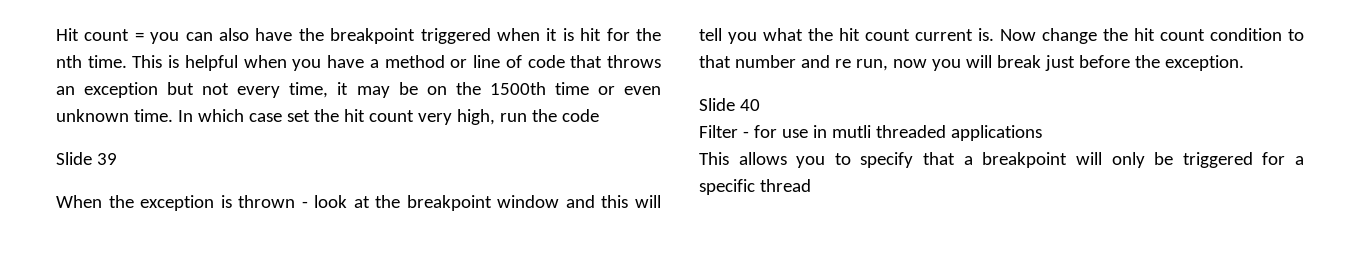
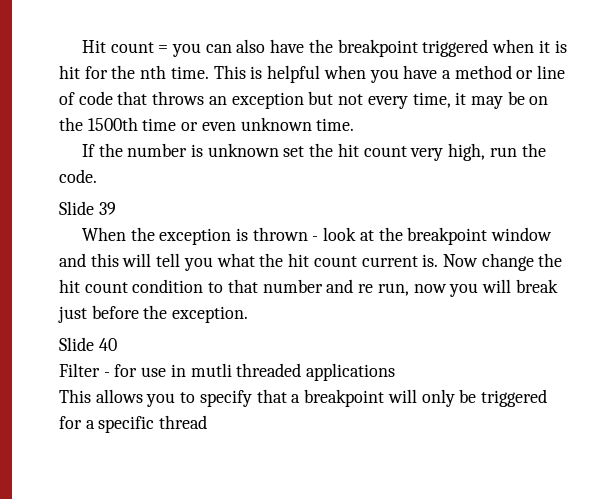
[177,109,282,122] In which case -> [81,143,279,157] // If the number is unknown
[561,109,599,122] code -> [59,169,97,183] code.

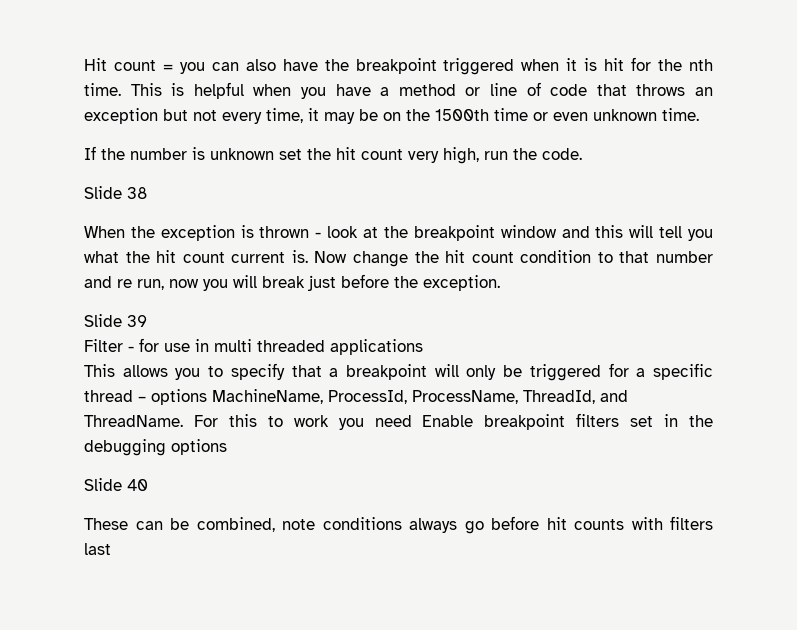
[98,202,116,215] 39 -> [127,187,147,199] 38
[98,338,117,351] 40 -> [127,315,147,327] 39
[190,363,232,377] mutli -> [214,339,252,352] multi
(208, 422) none -> [138,389,628,405] [84,413,713,430] [84,439,227,456] [84,478,148,491] [84,516,713,534] [84,543,111,555] – options MachineName, ProcessId, ProcessName, ThreadId, and ThreadName. For this to work you need Enable breakpoint filters set in the debugging options // Slide 40 // These can be combined, note conditions always go before hit counts with filters last

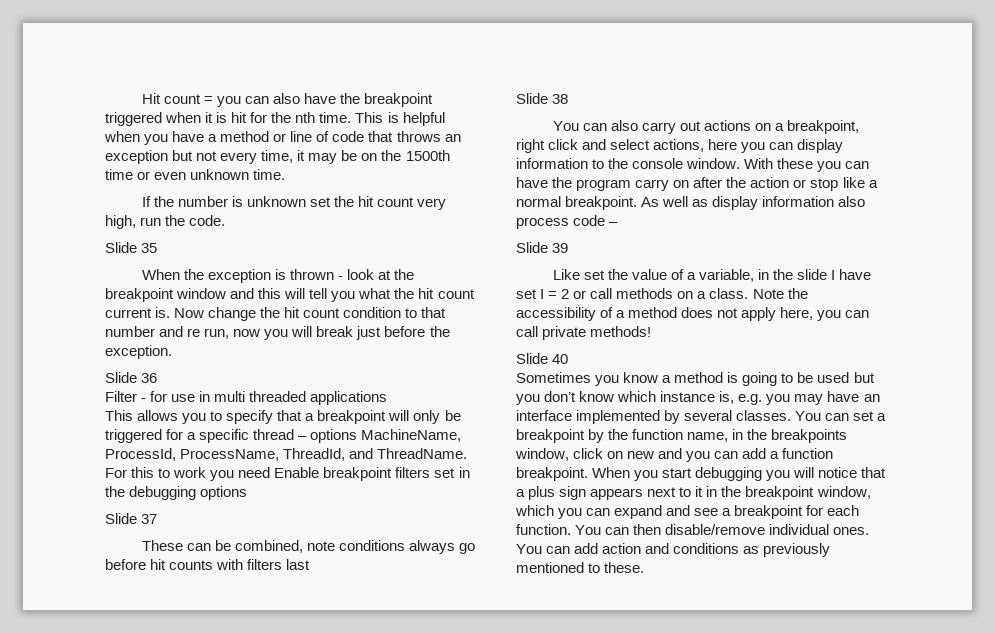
[127,187,147,199] 38 -> [141,243,158,253] 35
[127,315,147,327] 39 -> [141,373,158,383] 36
[127,479,148,491] 40 -> [141,514,158,524] 37
(111, 549) none -> [516,93,569,104] [552,120,860,134] [516,139,844,153] [516,158,870,172] [516,177,878,191] [516,196,866,210] [516,215,619,229] [516,242,569,253] [552,269,872,282] [516,288,808,299] [516,307,870,321] [516,326,652,340] [516,353,569,364] [516,372,875,386] [516,391,880,405] [516,410,887,424] [516,429,848,443] [515,448,834,462] [516,467,887,481] [516,486,871,500] [515,505,860,519] [516,524,870,535] [516,543,831,557] [516,562,645,573] // Slide 38 // You can also carry out actions on a breakpoint, right click and select actions, here you can display information to the console window. With these you can have the program carry on after the action or stop like a normal breakpoint. As well as display information also process code – // Slide 39 // Like set the value of a variable, in the slide I have set I = 2 or call methods on a class. Note the accessibility of a method does not apply here, you can call private methods! // Slide 40 // Sometimes you know a method is going to be used but you don’t know which instance is, e.g. you may have an interface implemented by several classes. You can set a breakpoint by the function name, in the breakpoints window, click on new and you can add a function breakpoint. When you start debugging you will notice that a plus sign appears next to it in the breakpoint window, which you can expand and see a breakpoint for each function. You can then disable/remove individual ones. You can add action and conditions as previously mentioned to these.

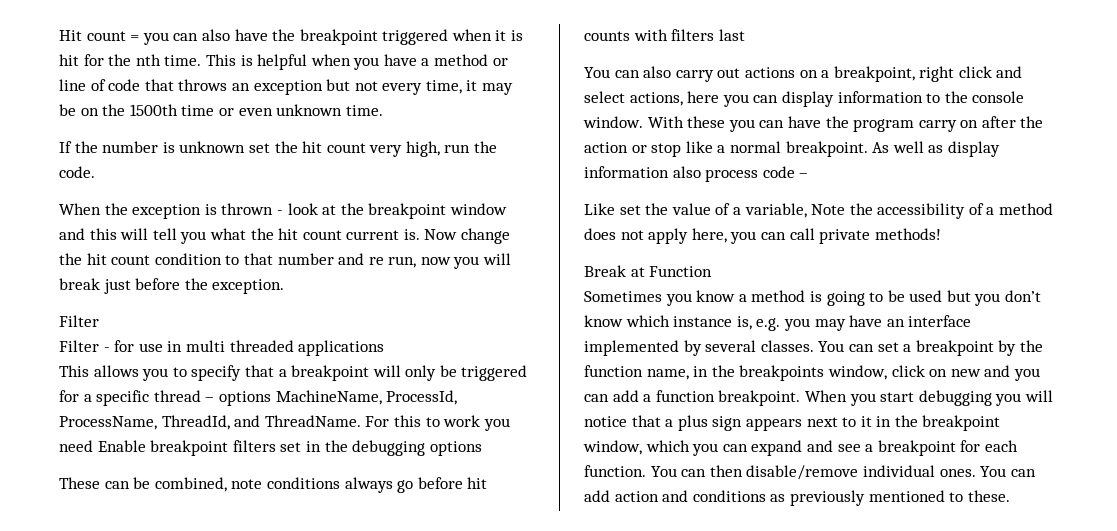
[105,242,158,253] // Slide 35 -> (95, 172) none
[105,372,158,383] Slide 36 -> [59,315,99,327] Filter
[105,513,158,524] // Slide 37 -> (482, 448) none
[516,93,569,104] // Slide 38 -> (745, 35) none
[516,242,569,253] // Slide 39 -> (809, 175) none
[758,269,872,280] [516,288,749,299] in the slide I have set I = 2 or call methods on a class. -> (807, 210) none
[516,353,569,364] Slide 40 -> [584,265,713,277] Break at Function

